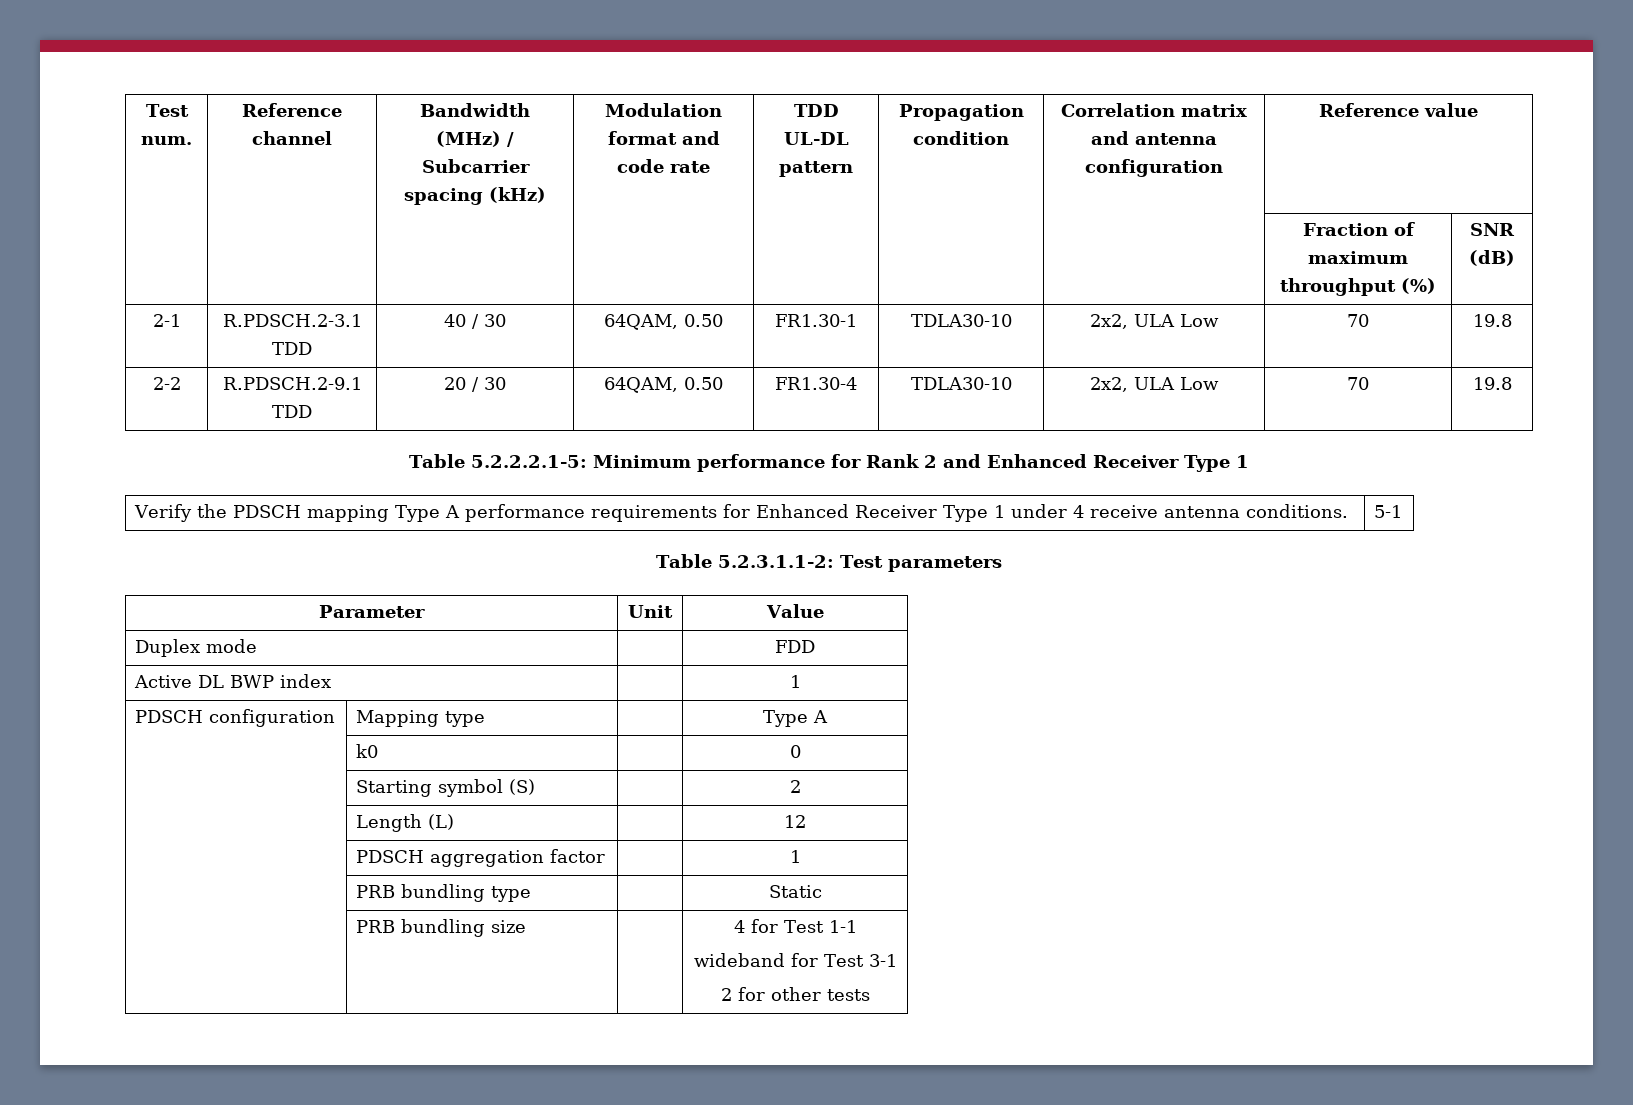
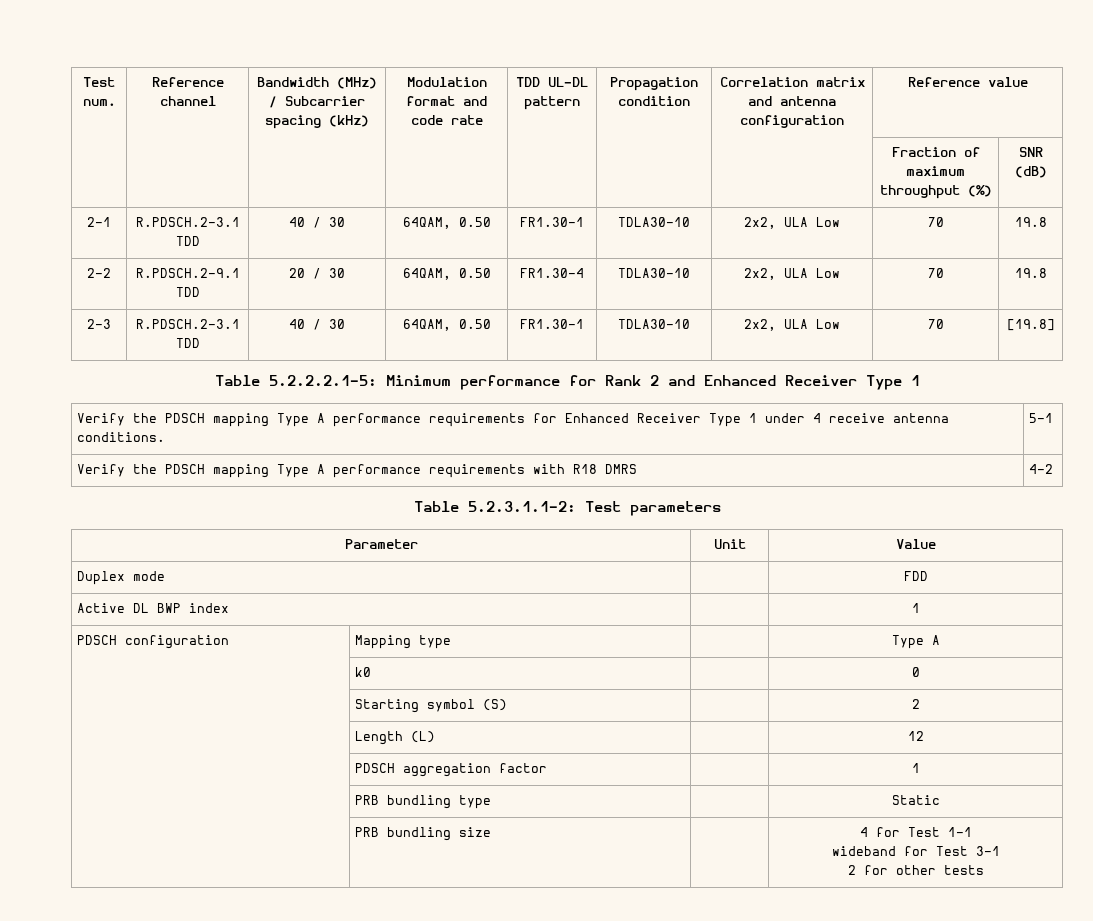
(1512, 383) none -> [87,319,111,329] [135,319,240,329] [175,338,200,348] [289,319,345,330] [402,319,491,331] [520,319,584,329] [618,319,690,329] [744,319,840,331] [927,319,944,329] [1006,319,1055,331] // 2-3 | R.PDSCH.2-3.1 TDD | 40 / 30 | 64QAM, 0.50 | FR1.30-1 | TDLA30-10 | 2x2, ULA Low | 70 | [19.8]
(1403, 511) none -> [77,464,638,478] [1029,464,1054,474] // Verify the PDSCH mapping Type A performance requirements with R18 DMRS | 4-2

